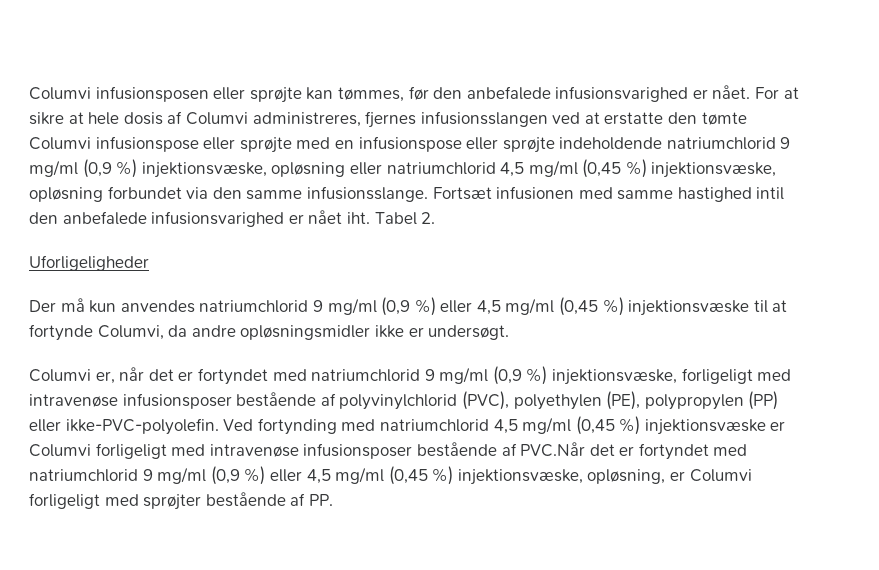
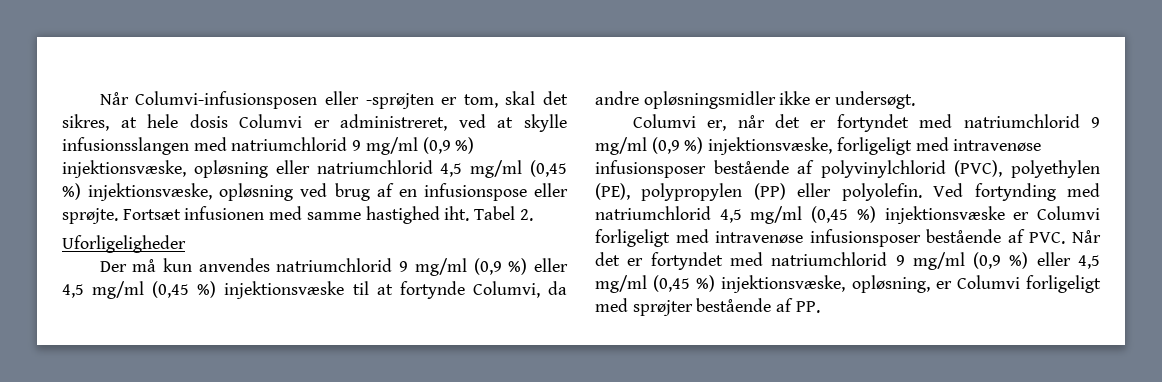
[29,85,799,103] [29,111,747,128] [29,136,663,153] Columvi infusionsposen eller sprøjte kan tømmes, før den anbefalede infusionsvarighed er nået. For at sikre at hele dosis af Columvi administreres, fjernes infusionsslangen ved at erstatte den tømte Columvi infusionspose eller sprøjte med en infusionspose eller sprøjte indeholdende -> [99,91,569,109] [62,114,567,132] [62,137,227,155] Når Columvi-infusionsposen eller -sprøjten er tom, skal det sikres, at hele dosis Columvi er administreret, ved at skylle infusionsslangen med
[107,186,428,202] forbundet via den samme infusionsslange. -> [300,183,568,201] [62,208,118,224] ved brug af en infusionspose eller sprøjte.
[756,187,785,200] [29,210,343,227] intil den anbefalede infusionsvarighed er nået -> (440, 215) none
[65,418,219,435] ikke-PVC-polyolefin. -> [841,183,922,201] polyolefin.
[520,442,586,457] PVC.Når -> [1029,230,1101,244] PVC. Når

